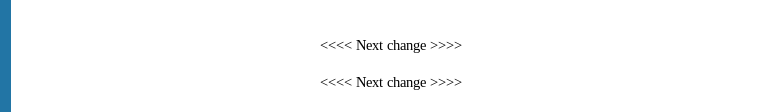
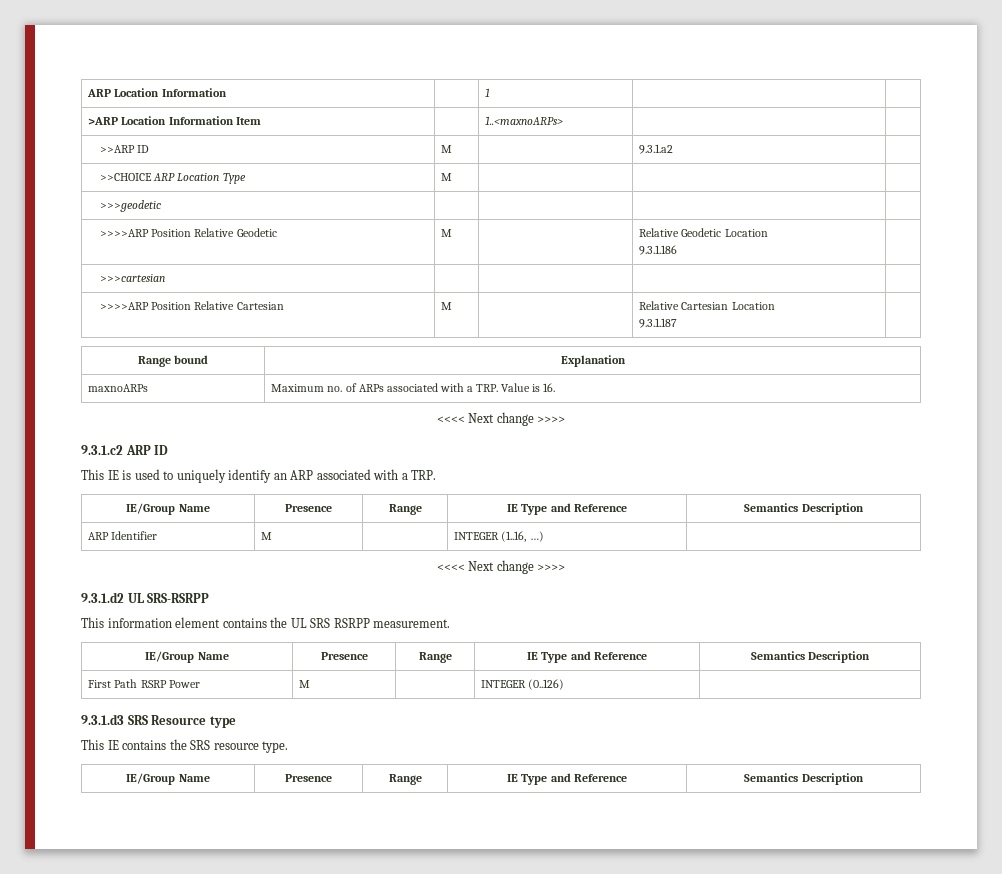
[320,40,462,53] [320,77,462,90] <<<< Next change >>>> // <<<< Next change >>>> -> [87,88,227,97] [485,88,491,97] [88,116,261,125] [485,116,564,125] [100,145,150,153] [441,145,453,153] [639,144,674,154] [100,173,246,184] [441,173,453,181] [100,200,162,212] [100,228,277,237] [441,229,453,237] [639,228,768,237] [639,245,678,255] [100,274,166,282] [100,301,284,310] [441,302,453,310] [639,301,775,310] [639,318,678,328] [137,355,209,367] [560,355,626,367] [88,384,149,392] [271,383,556,392] [436,412,566,426] [81,445,169,455] [81,469,437,483] [126,503,210,515] [285,504,332,512] [388,504,422,515] [507,503,627,515] [744,503,864,515] [88,531,158,540] [261,532,273,540] [454,531,544,542] [436,560,566,574] [81,592,210,603] [81,617,451,628] [145,651,229,663] [320,652,368,660] [418,652,452,663] [527,651,647,663] [750,651,871,663] [88,679,200,688] [299,680,311,688] [481,679,565,690] [81,714,236,728] [81,739,289,753] [126,773,210,785] [285,774,332,782] [388,774,422,785] [507,773,627,785] [744,773,864,785] ARP Location Information | | 1 | | // >ARP Location Information Item | | 1..<maxnoARPs> | | // >>ARP ID | M | | 9.3.1.a2 | // >>CHOICE ARP Location Type | M | | | // >>>geodetic | | | | // >>>>ARP Position Relative Geodetic | M | | Relative Geodetic Location // 9.3.1.186 | // >>>cartesian | | | | // >>>>ARP Position Relative Cartesian | M | | Relative Cartesian Location // 9.3.1.187 | // Range bound | Explanation // maxnoARPs | Maximum no. of ARPs associated with a TRP. Value is 16. // <<<< Next change >>>> // 9.3.1.c2 ARP ID // This IE is used to uniquely identify an ARP associated with a TRP. // IE/Group Name | Presence | Range | IE Type and Reference | Semantics Description // ARP Identifier | M | | INTEGER (1..16, …) | // <<<< Next change >>>> // 9.3.1.d2 UL SRS-RSRPP // This information element contains the UL SRS RSRPP measurement. // IE/Group Name | Presence | Range | IE Type and Reference | Semantics Description // First Path RSRP Power | M | | INTEGER (0..126) | // 9.3.1.d3 SRS Resource type // This IE contains the SRS resource type. // IE/Group Name | Presence | Range | IE Type and Reference | Semantics Description

